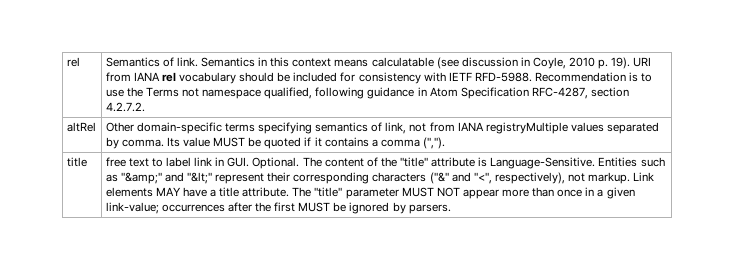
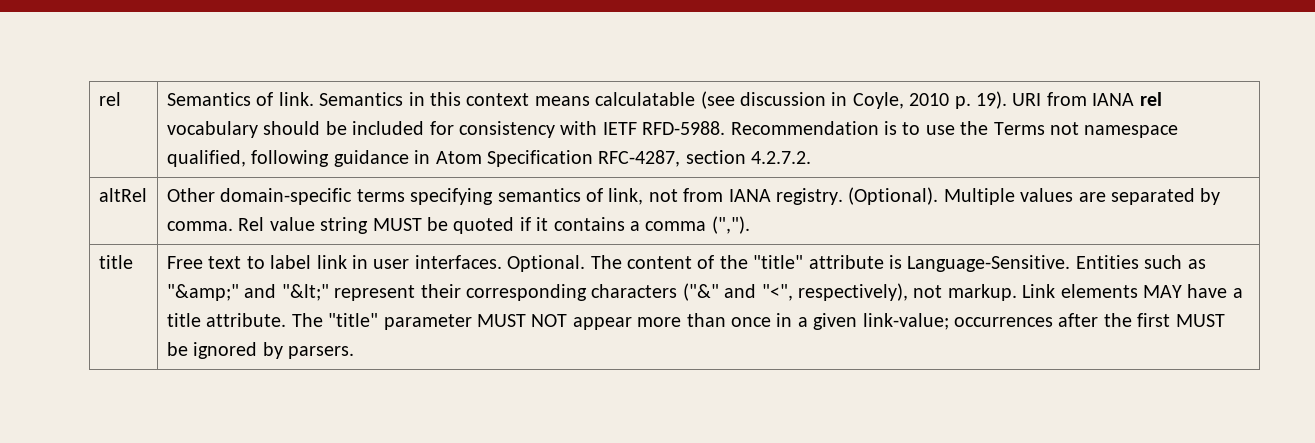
[485,122,659,134] [105,137,211,149] registryMultiple values separated by comma. Its value -> [775,187,1221,205] [166,217,369,234] registry. (Optional). Multiple values are separated by comma. Rel value string
[105,157,126,167] free -> [166,256,203,269] Free
[227,157,250,167] GUI. -> [373,255,502,269] user interfaces.

